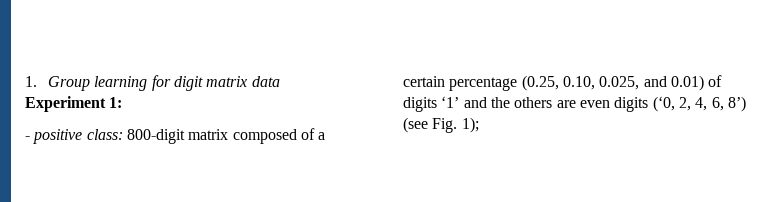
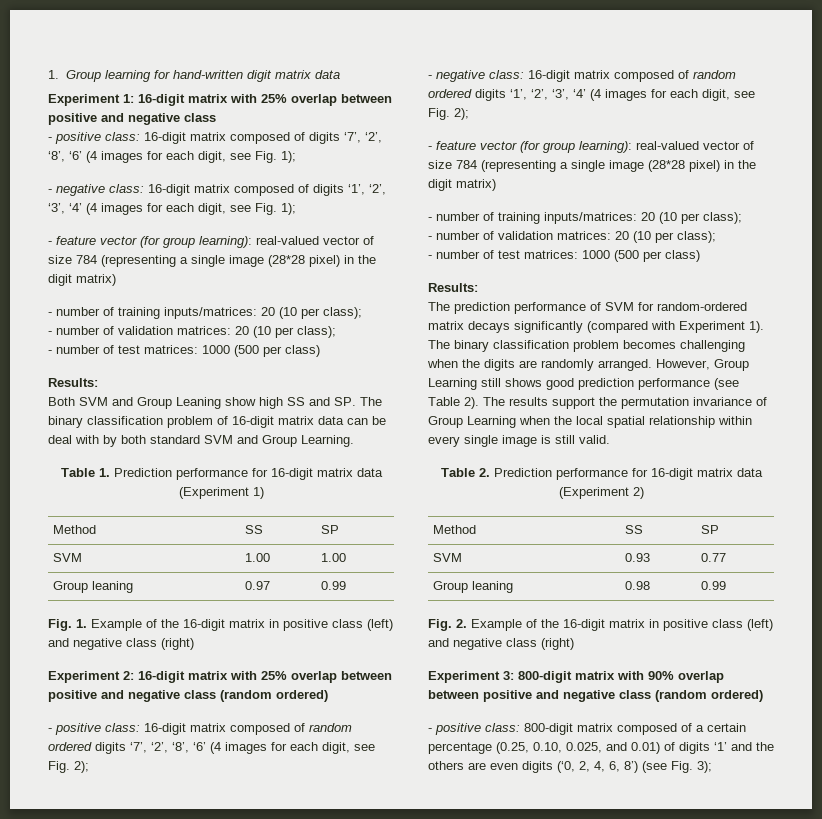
(171, 83) none -> [172,70,243,79] hand-written
(123, 102) none -> [138,94,392,106] [48,113,216,125] [48,132,382,144] [48,151,296,163] [48,184,386,196] [48,203,296,215] [48,236,374,248] [48,255,376,267] [48,274,116,286] [48,307,362,319] [48,326,336,338] [48,345,320,357] [48,378,98,387] [48,397,382,409] [48,416,386,428] [48,435,354,447] [60,468,383,480] [178,487,264,499] [53,525,97,534] [245,525,264,534] [321,525,340,534] [53,553,83,562] [245,553,271,562] [321,553,347,562] [53,581,134,593] [245,581,271,590] [321,581,347,590] [48,619,393,631] [48,638,194,650] [48,671,392,683] [48,690,328,702] [48,723,352,735] [48,742,375,754] [48,761,89,773] [428,70,736,82] [428,89,755,101] [428,108,469,120] [428,141,754,153] [428,160,756,172] [428,179,496,191] [428,212,742,224] [428,231,716,243] [428,250,700,262] [428,283,478,292] [428,302,747,314] [428,321,764,333] [428,340,745,352] [427,359,749,371] [428,378,739,390] [428,397,767,409] [428,416,752,428] [428,435,610,447] [440,468,763,480] [558,487,644,499] [433,525,477,534] [625,525,644,534] [701,525,720,534] [433,553,463,562] [625,553,651,562] [701,553,727,562] [433,581,514,593] [625,581,651,590] [701,581,727,590] [428,619,773,631] [428,638,574,650] [428,671,724,683] [428,690,763,702] 16-digit matrix with 25% overlap between positive and negative class // - positive class: 16-digit matrix composed of digits ‘7’, ‘2’, ‘8’, ‘6’ (4 images for each digit, see Fig. 1); // - negative class: 16-digit matrix composed of digits ‘1’, ‘2’, ‘3’, ‘4’ (4 images for each digit, see Fig. 1); // - feature vector (for group learning): real-valued vector of size 784 (representing a single image (28*28 pixel) in the digit matrix) // - number of training inputs/matrices: 20 (10 per class); // - number of validation matrices: 20 (10 per class); // - number of test matrices: 1000 (500 per class) // Results: // Both SVM and Group Leaning show high SS and SP. The binary classification problem of 16-digit matrix data can be deal with by both standard SVM and Group Learning. // Table 1. Prediction performance for 16-digit matrix data (Experiment 1) // Method | SS | SP // SVM | 1.00 | 1.00 // Group leaning | 0.97 | 0.99 // Fig. 1. Example of the 16-digit matrix in positive class (left) and negative class (right) // Experiment 2: 16-digit matrix with 25% overlap between positive and negative class (random ordered) // - positive class: 16-digit matrix composed of random ordered digits ‘7’, ‘2’, ‘8’, ‘6’ (4 images for each digit, see Fig. 2); // - negative class: 16-digit matrix composed of random ordered digits ‘1’, ‘2’, ‘3’, ‘4’ (4 images for each digit, see Fig. 2); // - feature vector (for group learning): real-valued vector of size 784 (representing a single image (28*28 pixel) in the digit matrix) // - number of training inputs/matrices: 20 (10 per class); // - number of validation matrices: 20 (10 per class); // - number of test matrices: 1000 (500 per class) // Results: // The prediction performance of SVM for random-ordered matrix decays significantly (compared with Experiment 1). The binary classification problem becomes challenging when the digits are randomly arranged. However, Group Learning still shows good prediction performance (see Table 2). The results support the permutation invariance of Group Learning when the local spatial relationship within every single image is still valid. // Table 2. Prediction performance for 16-digit matrix data (Experiment 2) // Method | SS | SP // SVM | 0.93 | 0.77 // Group leaning | 0.98 | 0.99 // Fig. 2. Example of the 16-digit matrix in positive class (left) and negative class (right) // Experiment 3: 800-digit matrix with 90% overlap between positive and negative class (random ordered)
[461,117,479,133] 1); -> [697,761,712,773] 3);

